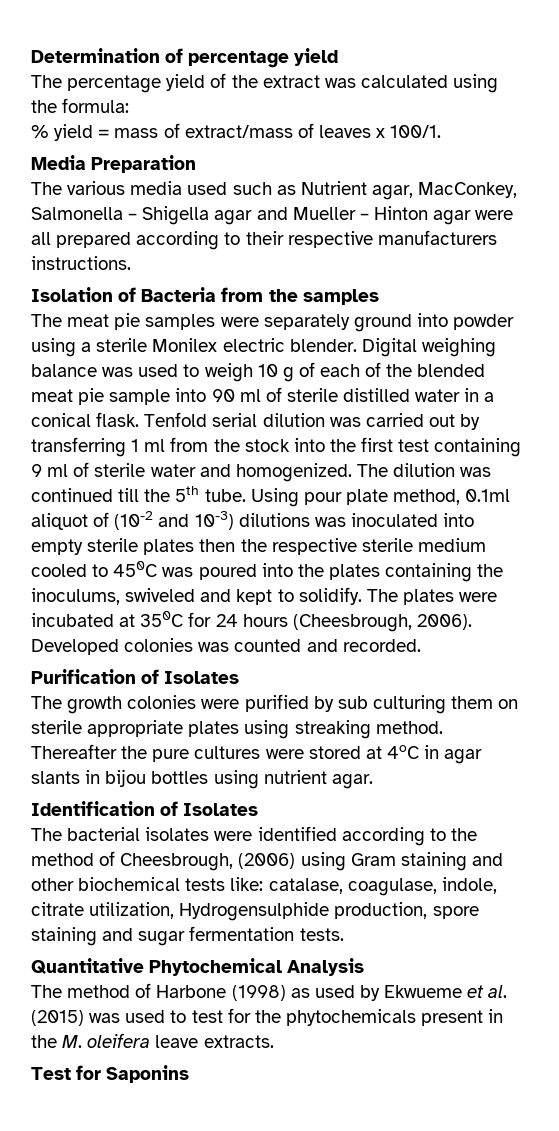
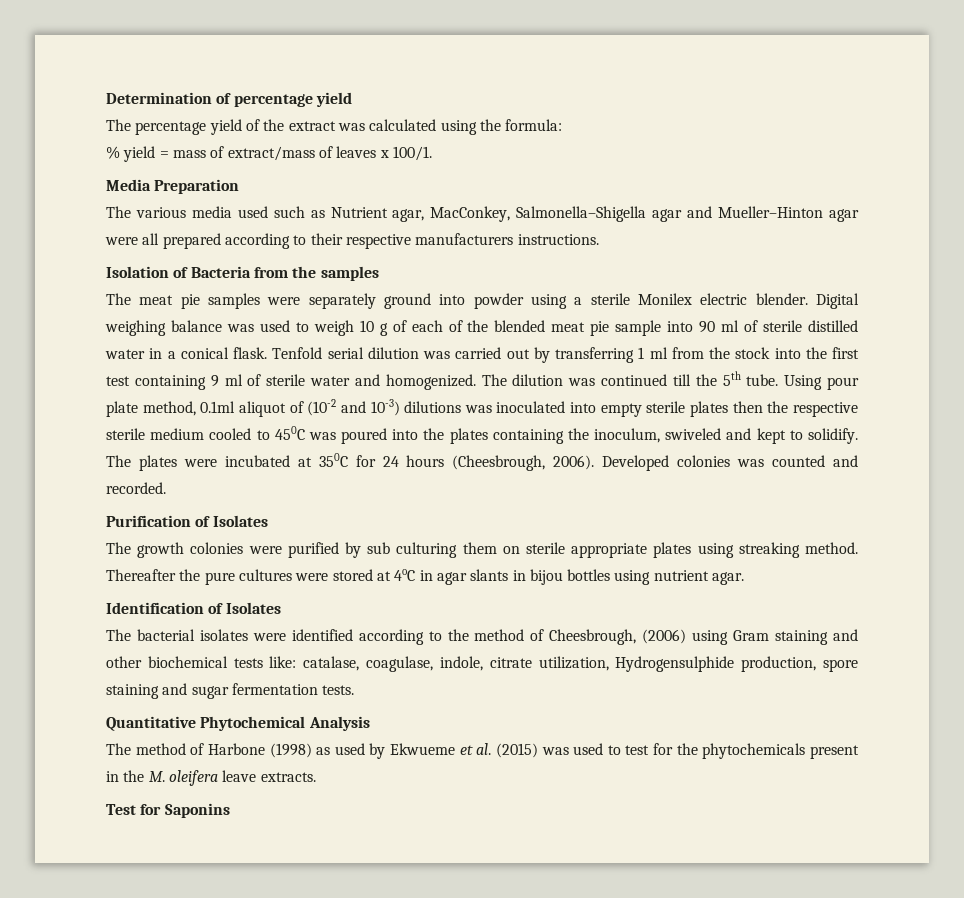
[31,206,428,225] Salmonella – Shigella agar and Mueller – Hinton -> [516,206,824,222] Salmonella–Shigella agar and Mueller–Hinton
[31,588,120,605] inoculums, -> [594,428,661,443] inoculum,

